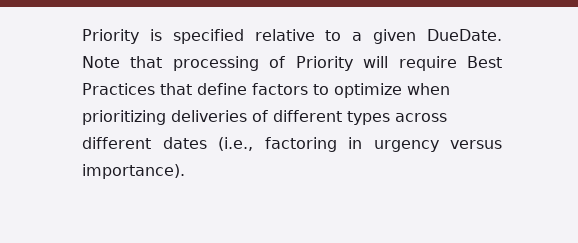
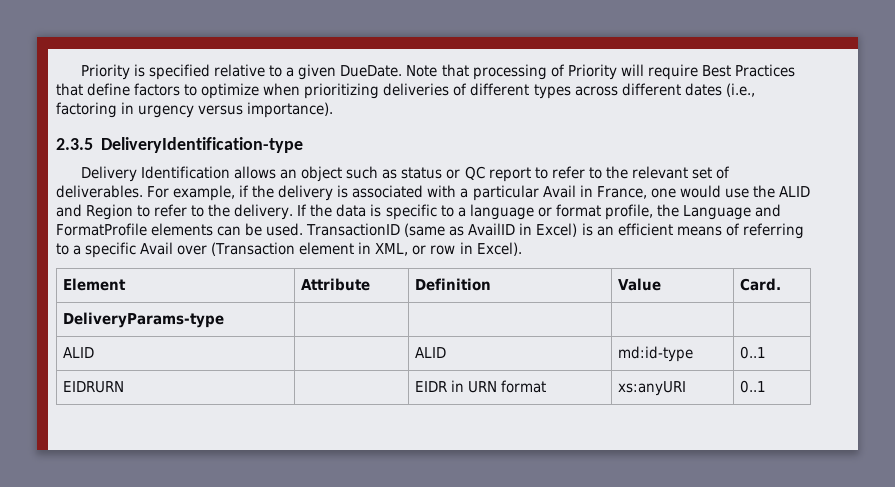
(185, 171) none -> [56,137,303,153] [81,166,730,182] [56,185,810,201] [56,204,781,220] [56,223,804,239] [56,242,522,258] [63,278,127,291] [301,278,371,291] [415,278,492,291] [618,278,662,291] [740,278,782,291] [63,312,225,328] [63,347,95,358] [415,347,447,358] [618,346,694,362] [740,346,767,359] [63,381,125,393] [415,380,547,393] [618,381,687,396] [740,380,767,393] // 2.3.5 DeliveryIdentification-type // Delivery Identification allows an object such as status or QC report to refer to the relevant set of deliverables. For example, if the delivery is associated with a particular Avail in France, one would use the ALID and Region to refer to the delivery. If the data is specific to a language or format profile, the Language and FormatProfile elements can be used. TransactionID (same as AvailID in Excel) is an efficient means of referring to a specific Avail over (Transaction element in XML, or row in Excel). // Element | Attribute | Definition | Value | Card. // DeliveryParams-type | | | | // ALID | | ALID | md:id-type | 0..1 // EIDRURN | | EIDR in URN format | xs:anyURI | 0..1

